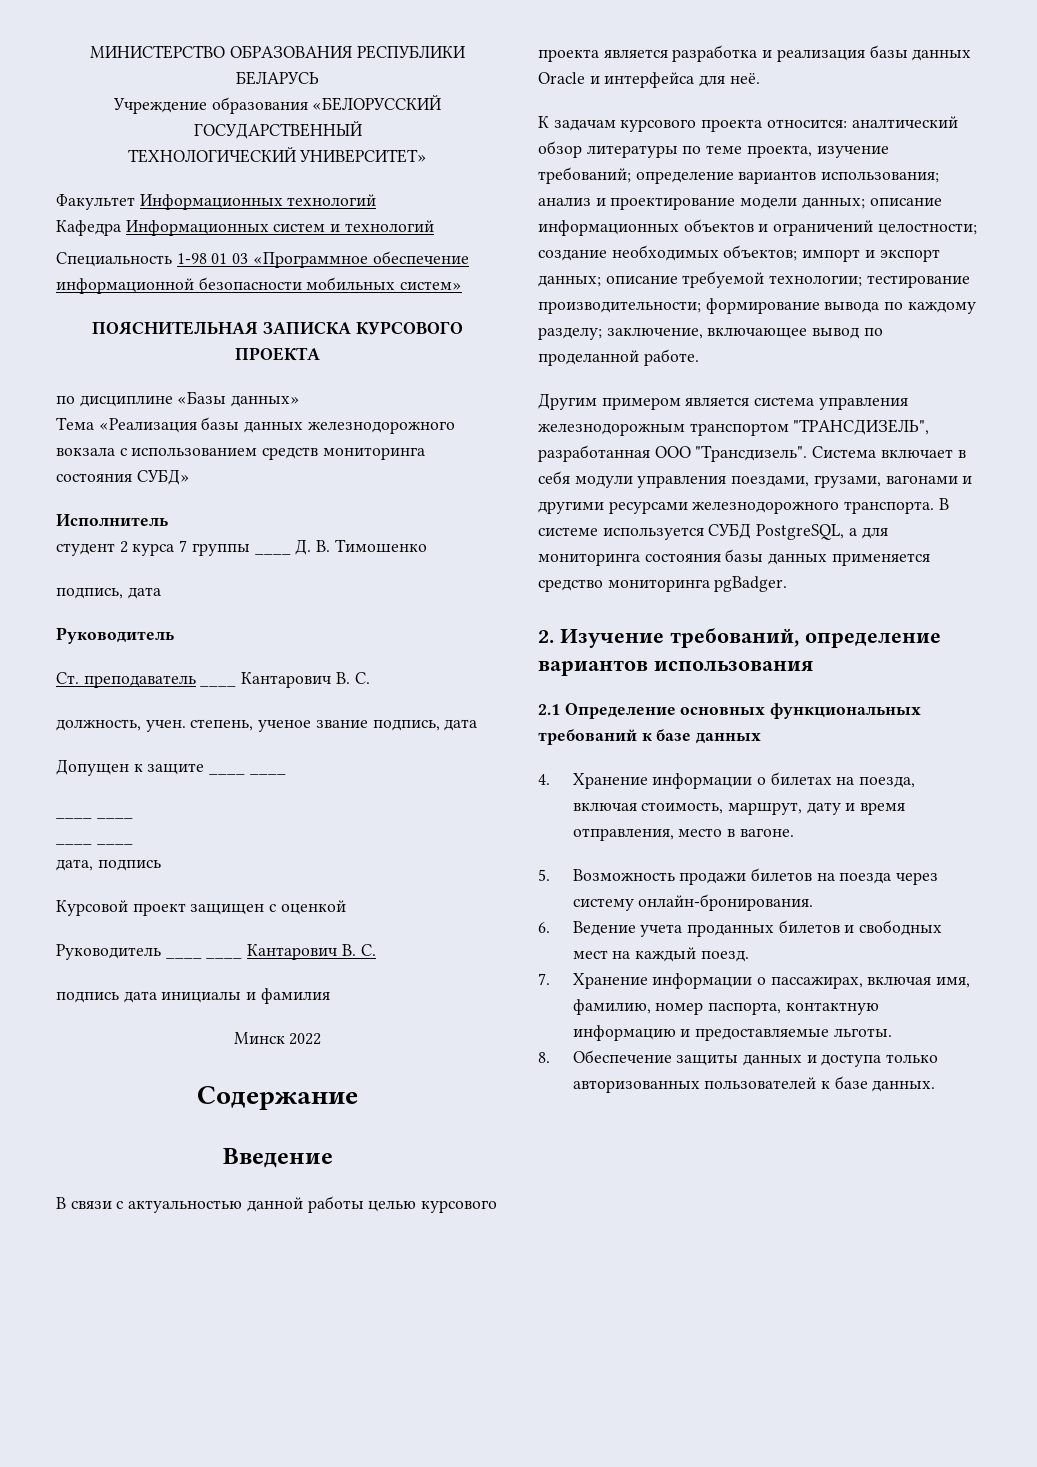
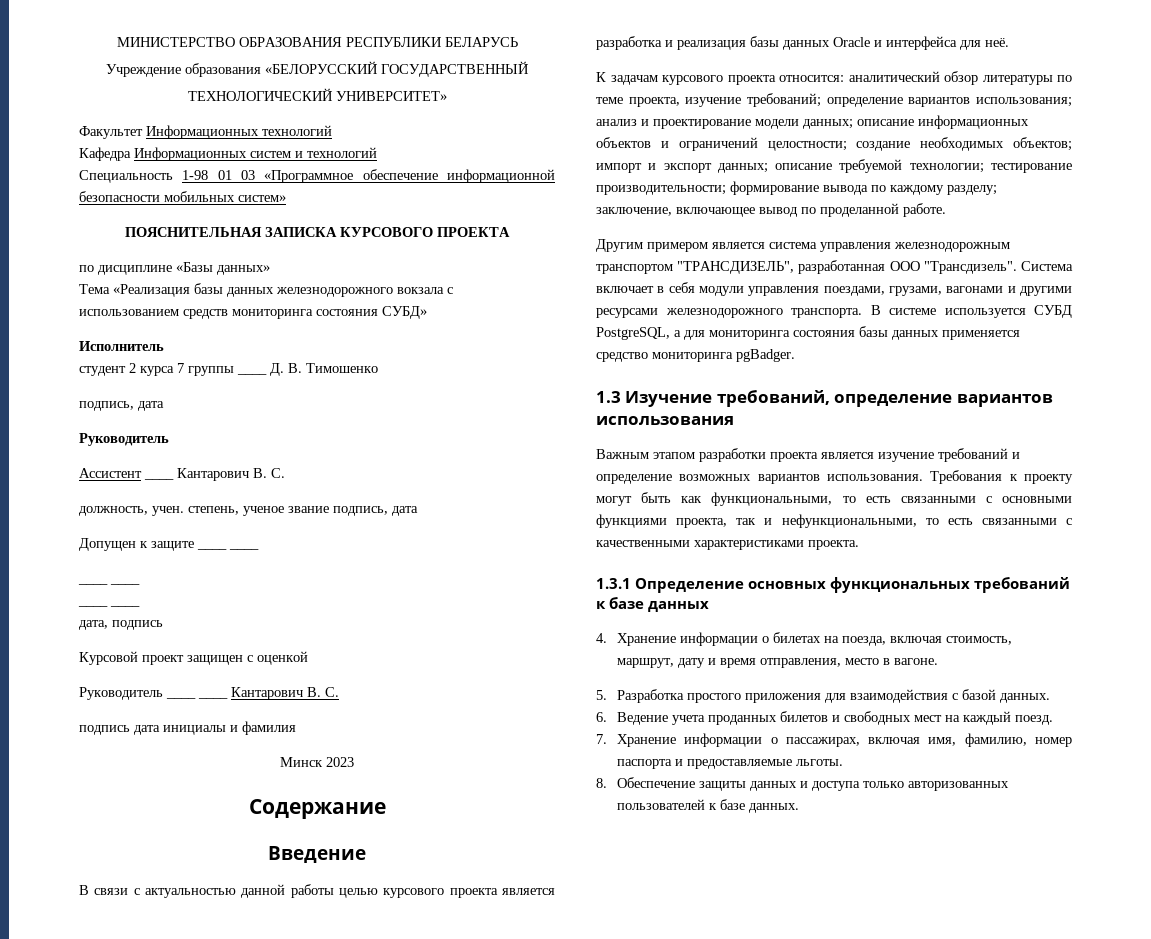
[56,672,196,688] Ст. преподаватель -> [79,468,142,478] Ассистент
[289,1033,322,1045] 2022 -> [326,757,354,767] 2023
[851,116,958,128] аналтический -> [848,71,940,82] аналитический
[538,630,554,643] 2. -> [596,391,621,403] 1.3
[538,704,560,715] 2.1 -> [596,448,1020,462] [596,470,1073,484] [596,492,1072,506] [596,514,1072,528] [596,540,859,550] [596,578,631,589] Важным этапом разработки проекта является изучение требований и определение возможных вариантов использования. Требования к проекту могут быть как функциональными, то есть связанными с основными функциями проекта, так и нефункциональными, то есть связанными с качественными характеристиками проекта. // 1.3.1
[572,868,939,885] [572,894,814,911] Возможность продажи билетов на поезда через систему онлайн-бронирования. -> [616,689,1050,703] Разработка простого приложения для взаимодействия с базой данных.
[707,1002,879,1015] [572,1025,676,1041] паспорта, контактную информацию -> [616,759,672,769] паспорта

